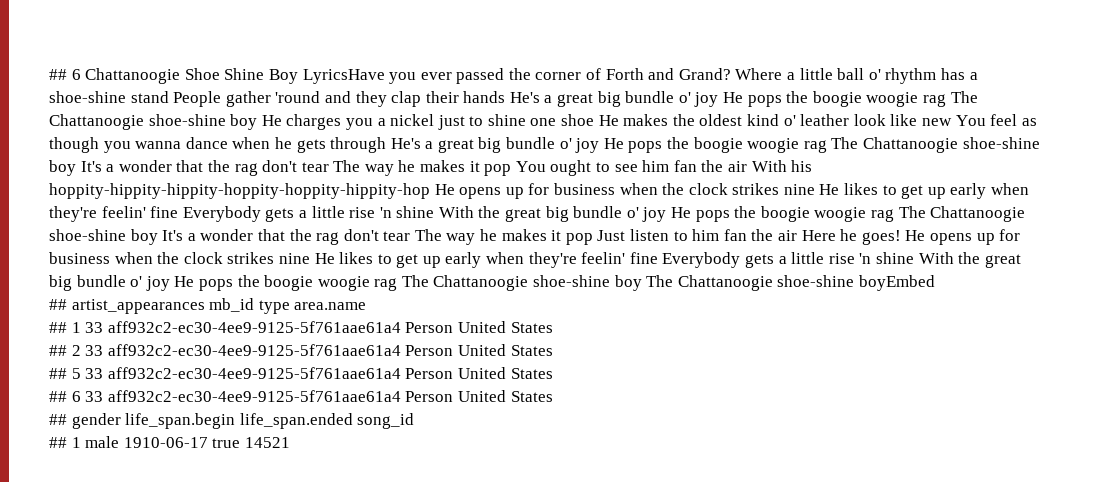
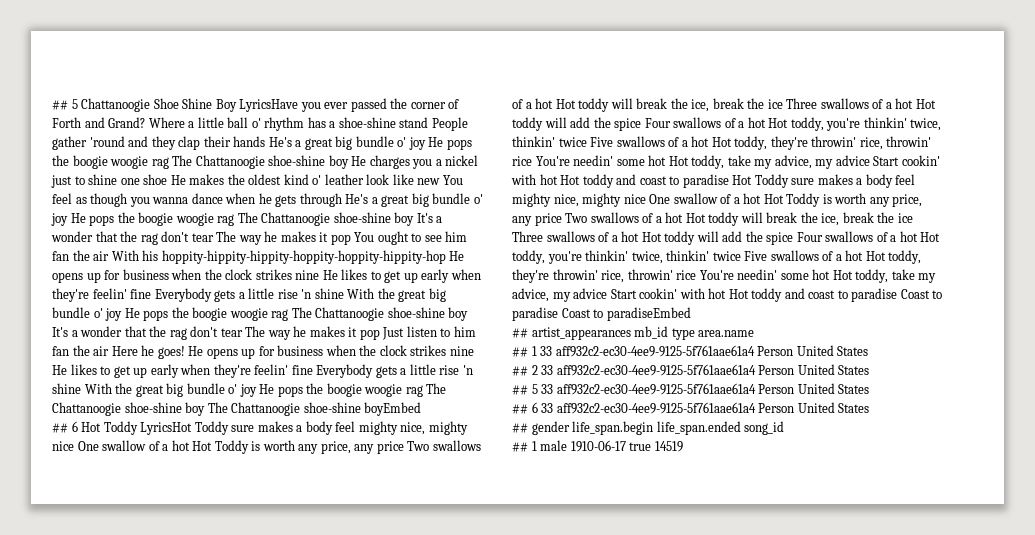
[49,69,81,80] ## 6 -> [52,99,78,110] ## 5
(936, 283) none -> [52,421,468,435] [52,440,481,454] [512,98,936,112] [512,117,942,131] [512,136,932,150] [512,155,940,169] [511,174,916,188] [512,193,923,207] [512,212,913,226] [512,231,941,245] [512,250,922,264] [512,269,937,283] [512,288,943,302] [512,307,691,321] // ## 6 Hot Toddy LyricsHot Toddy sure makes a body feel mighty nice, mighty nice One swallow of a hot Hot Toddy is worth any price, any price Two swallows of a hot Hot toddy will break the ice, break the ice Three swallows of a hot Hot toddy will add the spice Four swallows of a hot Hot toddy, you're thinkin' twice, thinkin' twice Five swallows of a hot Hot toddy, they're throwin' rice, throwin' rice You're needin' some hot Hot toddy, take my advice, my advice Start cookin' with hot Hot toddy and coast to paradise Hot Toddy sure makes a body feel mighty nice, mighty nice One swallow of a hot Hot Toddy is worth any price, any price Two swallows of a hot Hot toddy will break the ice, break the ice Three swallows of a hot Hot toddy will add the spice Four swallows of a hot Hot toddy, you're thinkin' twice, thinkin' twice Five swallows of a hot Hot toddy, they're throwin' rice, throwin' rice You're needin' some hot Hot toddy, take my advice, my advice Start cookin' with hot Hot toddy and coast to paradise Coast to paradise Coast to paradiseEmbed
[244,437,290,448] 14521 -> [654,441,683,452] 14519

